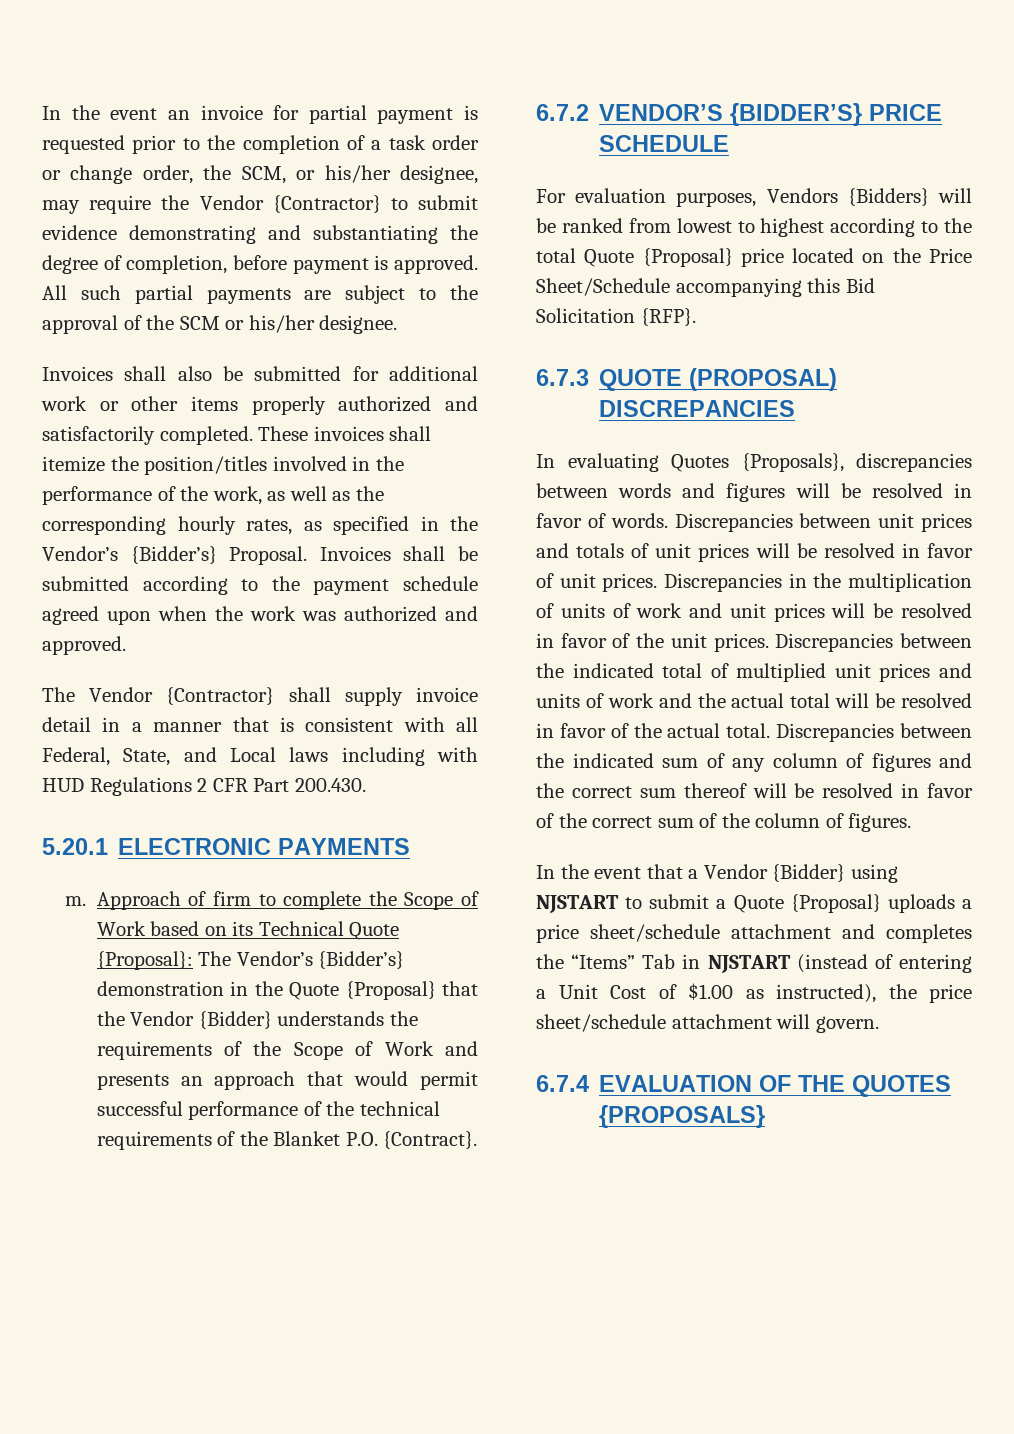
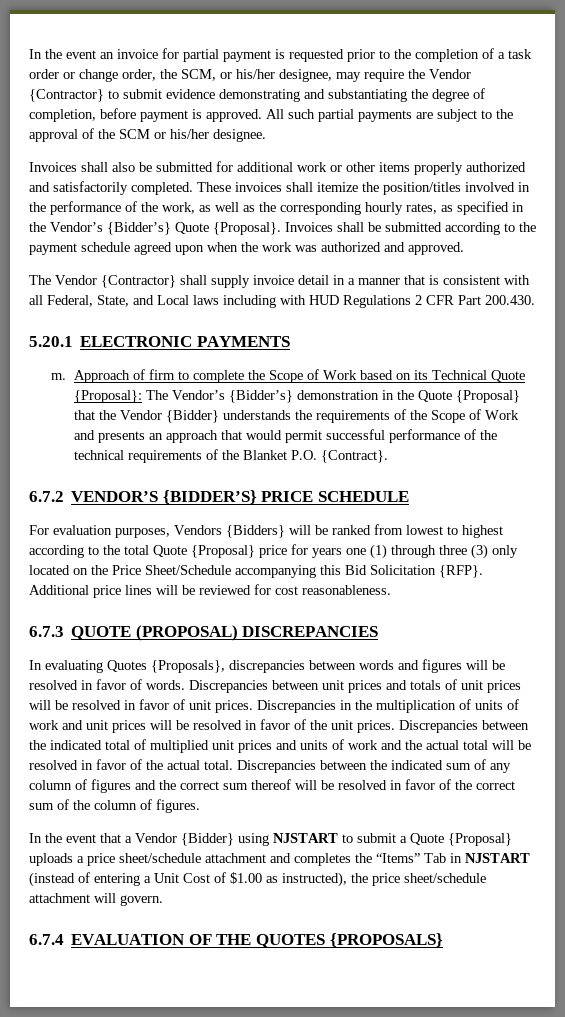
[229,546,308,565] Proposal. -> [175,222,281,235] Quote {Proposal}.
(784, 257) none -> [291,544,518,559] for years one (1) through three (3) only
(696, 317) none -> [29,584,391,598] Additional price lines will be reviewed for cost reasonableness.

